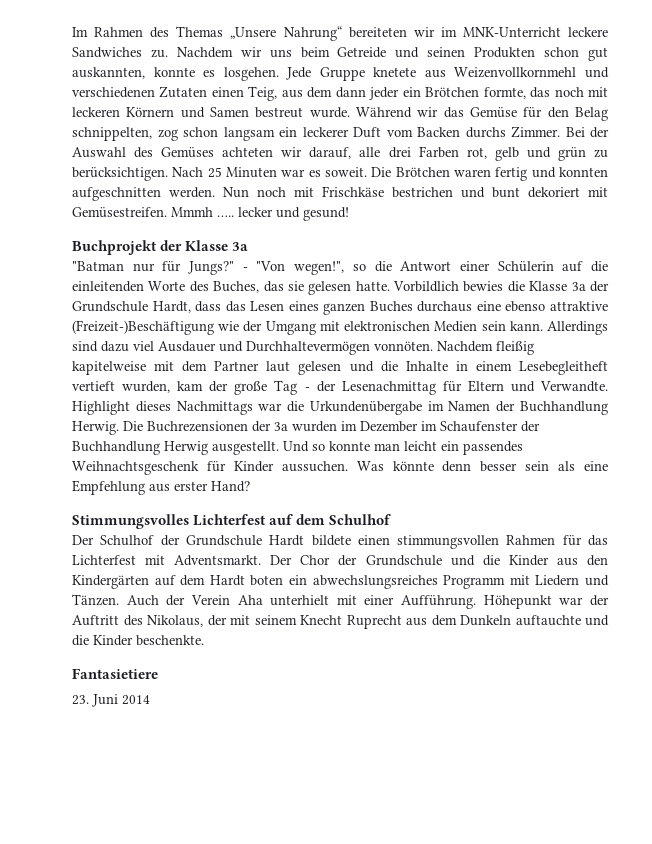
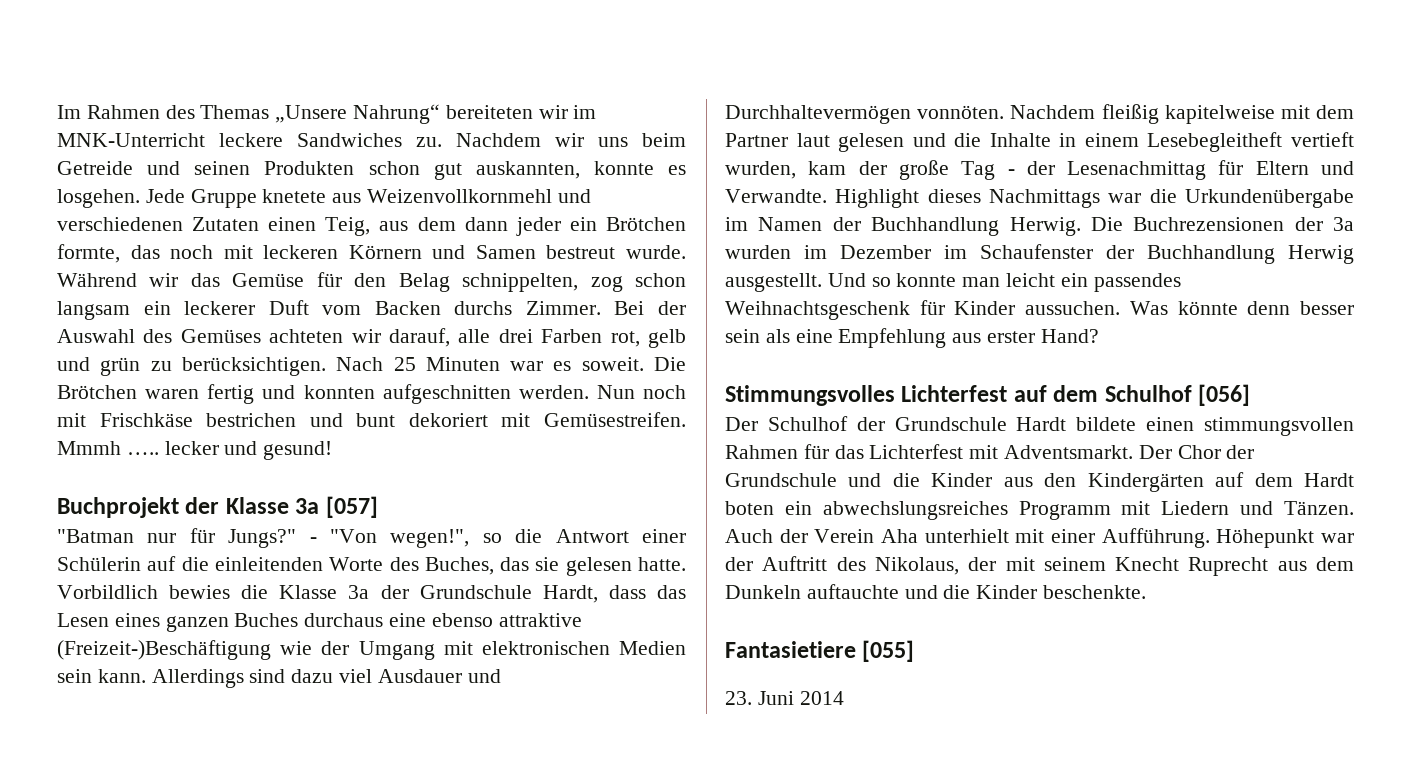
(249, 246) none -> [325,496,378,518] [057]
(392, 519) none -> [1198,384,1251,406] [056]
(158, 673) none -> [862,640,915,662] [055]

